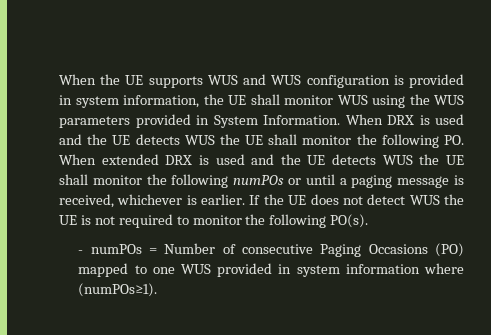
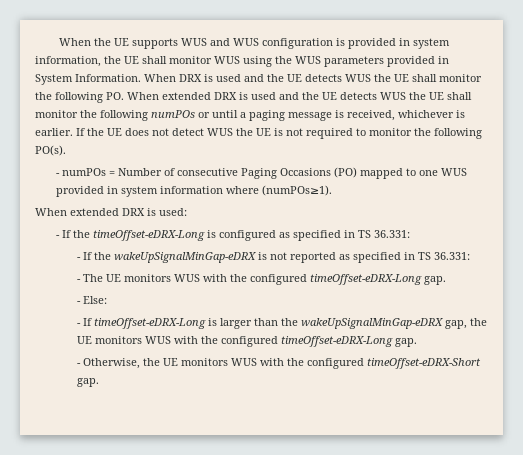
(158, 290) none -> [35,208,187,216] [56,230,411,241] [77,252,471,263] [77,274,447,285] [77,296,108,304] [77,318,488,329] [77,336,418,347] [77,358,482,369] [77,378,100,387] // When extended DRX is used: // - If the timeOffset-eDRX-Long is configured as specified in TS 36.331: // - If the wakeUpSignalMinGap-eDRX is not reported as specified in TS 36.331: // - The UE monitors WUS with the configured timeOffset-eDRX-Long gap. // - Else: // - If timeOffset-eDRX-Long is larger than the wakeUpSignalMinGap-eDRX gap, the UE monitors WUS with the configured timeOffset-eDRX-Long gap. // - Otherwise, the UE monitors WUS with the configured timeOffset-eDRX-Short gap.

